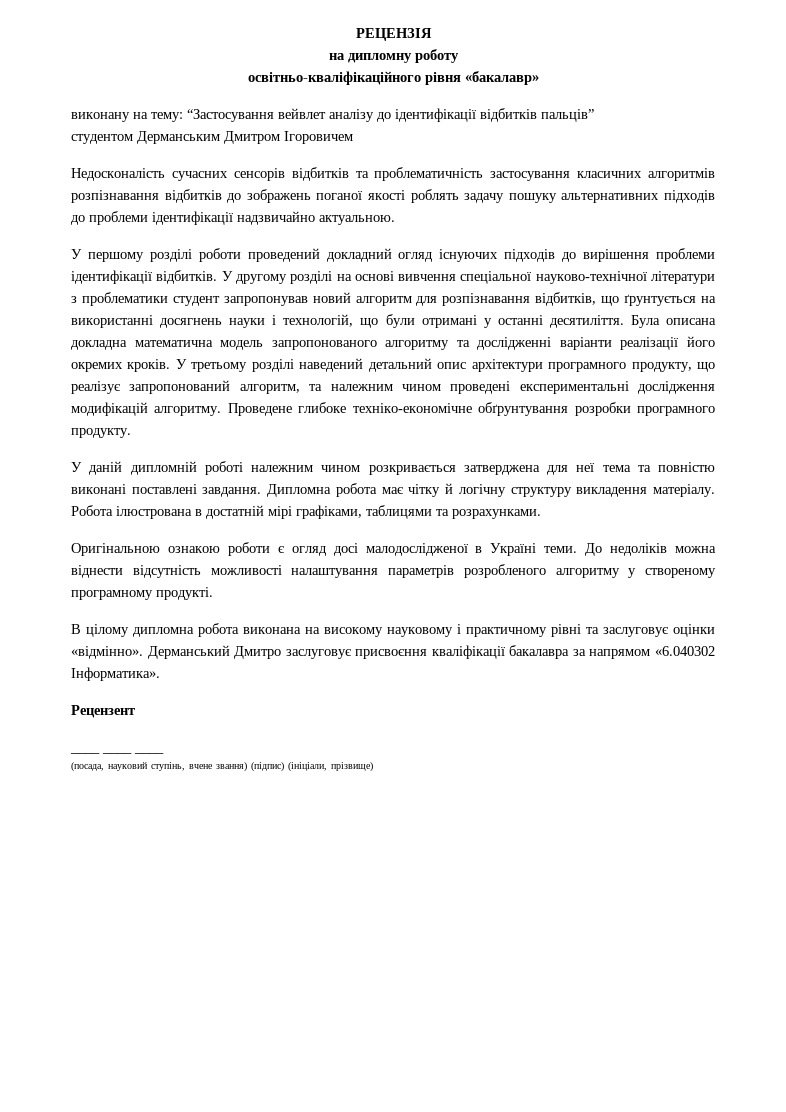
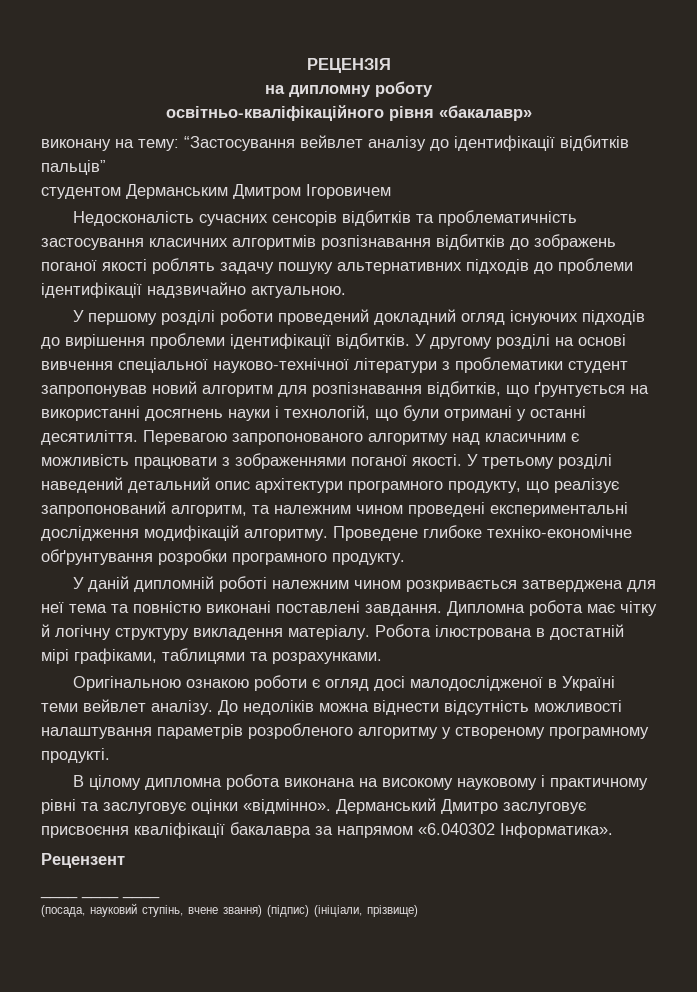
[630,315,716,328] [71,336,715,350] [71,359,171,372] Була описана докладна математична модель запропонованого алгоритму та дослідженні варіанти реалізації його окремих кроків. -> [143,430,579,445] [41,453,462,469] Перевагою запропонованого алгоритму над класичним є можливість працювати з зображеннями поганої якості.
[544,546,578,553] теми. -> [41,699,213,715] теми вейвлет аналізу.

